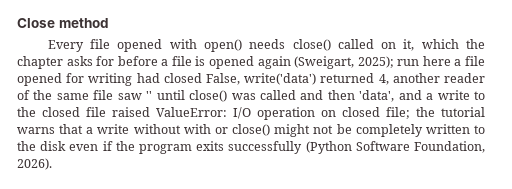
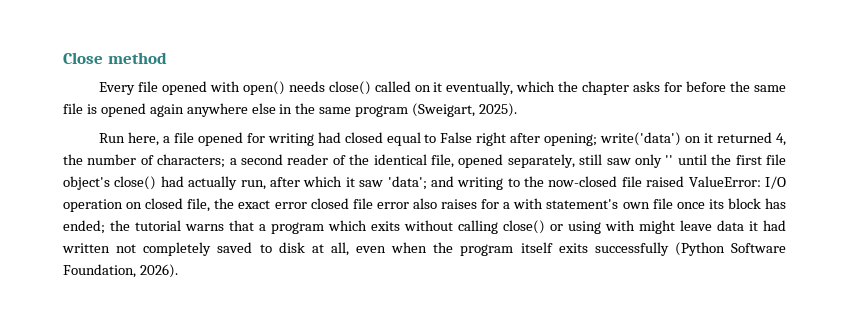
[403,39,415,51] it, -> [433,81,514,95] it eventually,
[161,59,169,66] a -> [730,81,786,92] the same
[294,56,451,69] (Sweigart, 2025); run here -> [186,103,518,117] [98,132,159,146] anywhere else in the same program (Sweigart, 2025). // Run here,
[206,73,485,85] [17,90,485,102] [17,107,80,117] False, write('data') returned 4, another reader of the same file saw '' until close() was called and then 'data', and a write to the closed -> [386,132,786,146] [63,154,786,168] [63,176,618,190] equal to False right after opening; write('data') on it returned 4, the number of characters; a second reader of the identical file, opened separately, still saw only '' until the first file object's close() had actually run, after which it saw 'data'; and writing to the now-closed
[386,107,410,119] file; -> [187,198,786,212] [63,220,105,234] file, the exact error closed file error also raises for a with statement's own file once its block has ended;
[97,124,485,137] [17,141,113,151] write without with or close() might not be completely written to the disk even if -> [271,220,786,234] [62,242,428,256] program which exits without calling close() or using with might leave data it had written not completely saved to disk at all, even when
(192, 149) none -> [520,242,553,253] itself

